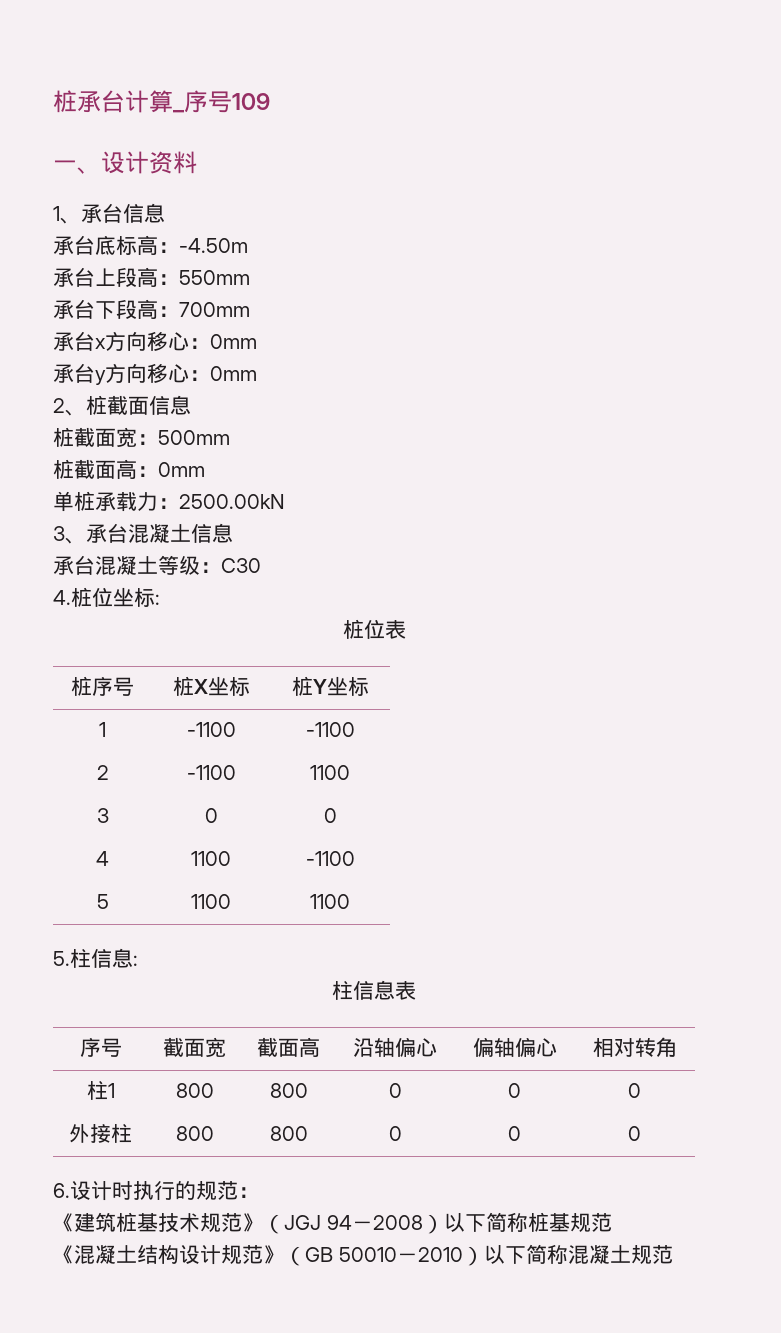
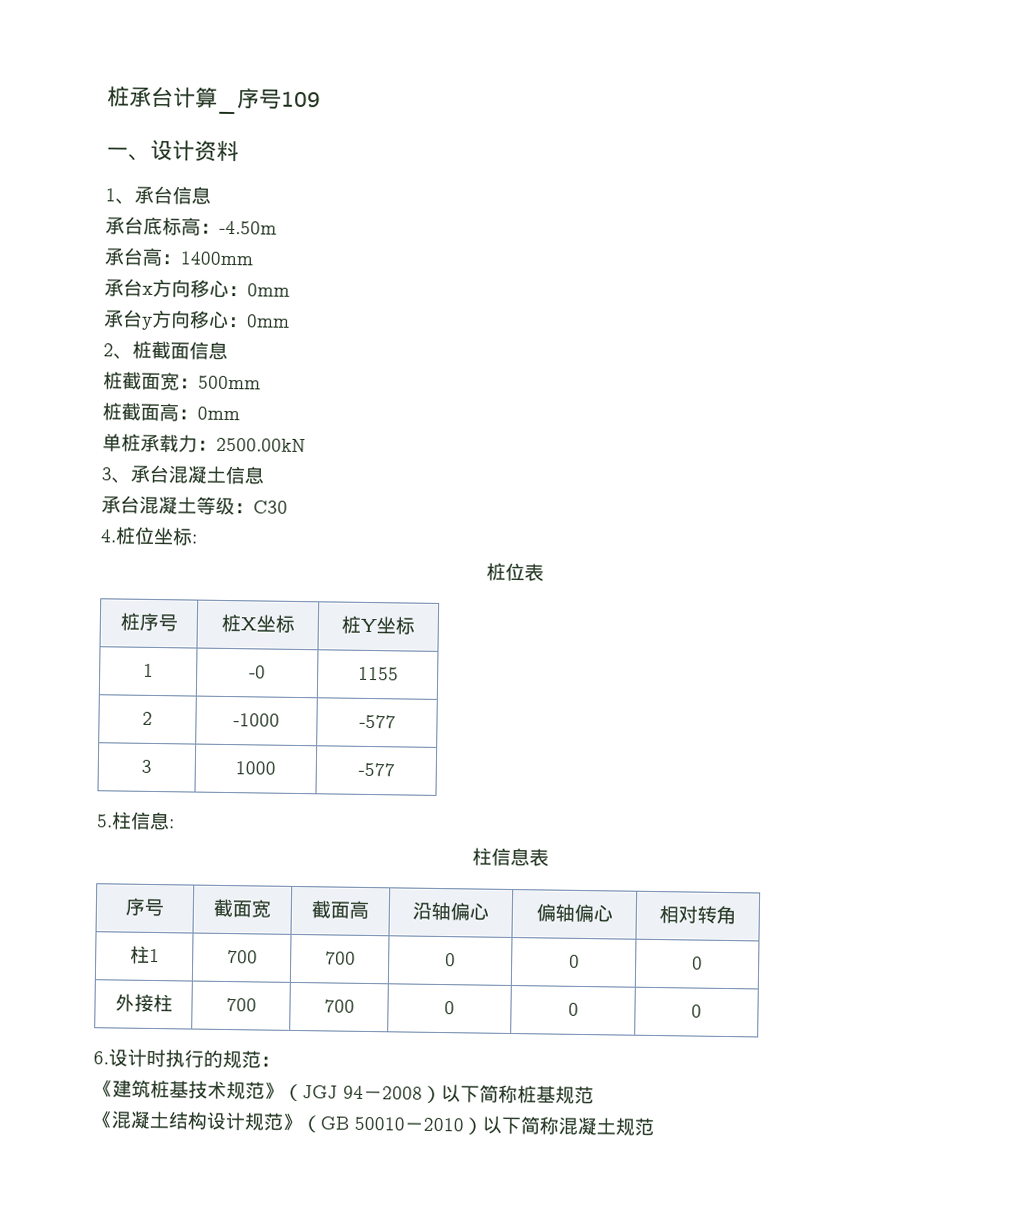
[95,267,250,287] [53,299,250,319] 上段高：550mm // 承台下段高：700mm -> [142,247,254,267] 高：1400mm
[186,722,236,737] [305,722,355,737] -1100 | -1100 -> [249,665,266,679] [357,666,399,681] -0 | 1155
[186,765,236,780] [310,765,350,780] -1100 | 1100 -> [233,713,280,727] [358,714,396,729] -1000 | -577
[204,808,218,823] [323,808,337,823] [96,851,109,866] [191,851,231,866] [305,851,355,866] [96,894,109,909] [191,894,231,909] [310,894,350,909] 0 | 0 // 4 | 1100 | -1100 // 5 | 1100 | 1100 -> [235,761,276,775] [357,762,395,777] 1000 | -577
[175,1083,214,1098] [269,1083,308,1098] 800 | 800 -> [226,950,258,964] [324,951,356,965] 700 | 700
[175,1126,214,1141] [269,1126,308,1141] 800 | 800 -> [225,998,257,1012] [323,999,355,1013] 700 | 700

